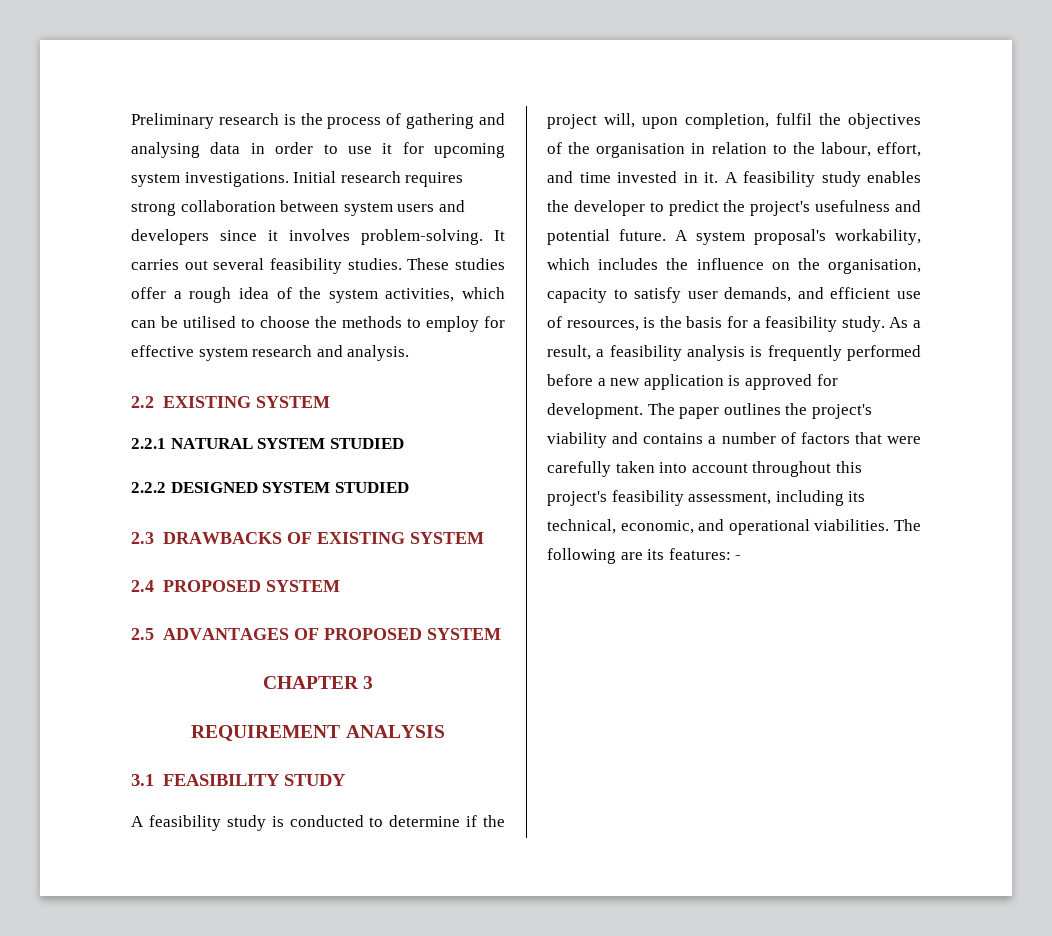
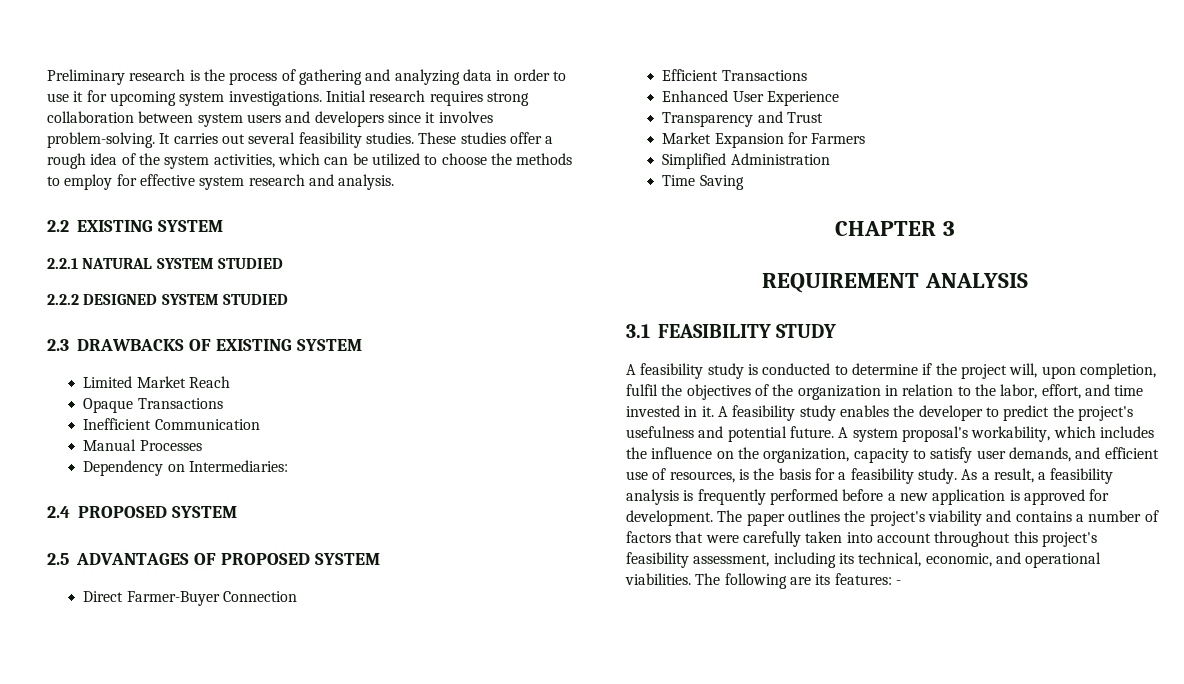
[131,142,200,158] analysing -> [394,69,460,85] analyzing
[183,316,236,328] utilised -> [371,153,420,166] utilized
(484, 538) none -> [83,376,230,388] [83,398,223,413] [83,418,260,430] [83,439,202,451] [83,460,288,476] // Limited Market Reach // Opaque Transactions // Inefficient Communication // Manual Processes // Dependency on Intermediaries:
(501, 634) none -> [83,591,297,606] [662,69,807,81] [662,90,839,106] [662,111,823,127] [662,132,866,148] [662,153,830,169] [662,175,744,190] // Direct Farmer-Buyer Connection // Efficient Transactions // Enhanced User Experience // Transparency and Trust // Market Expansion for Farmers // Simplified Administration // Time Saving
[596,143,686,158] organisation -> [797,385,881,400] organization
[820,142,871,157] labour, -> [1000,384,1038,399] labor,
[828,259,921,274] organisation, -> [763,448,850,463] organization,

